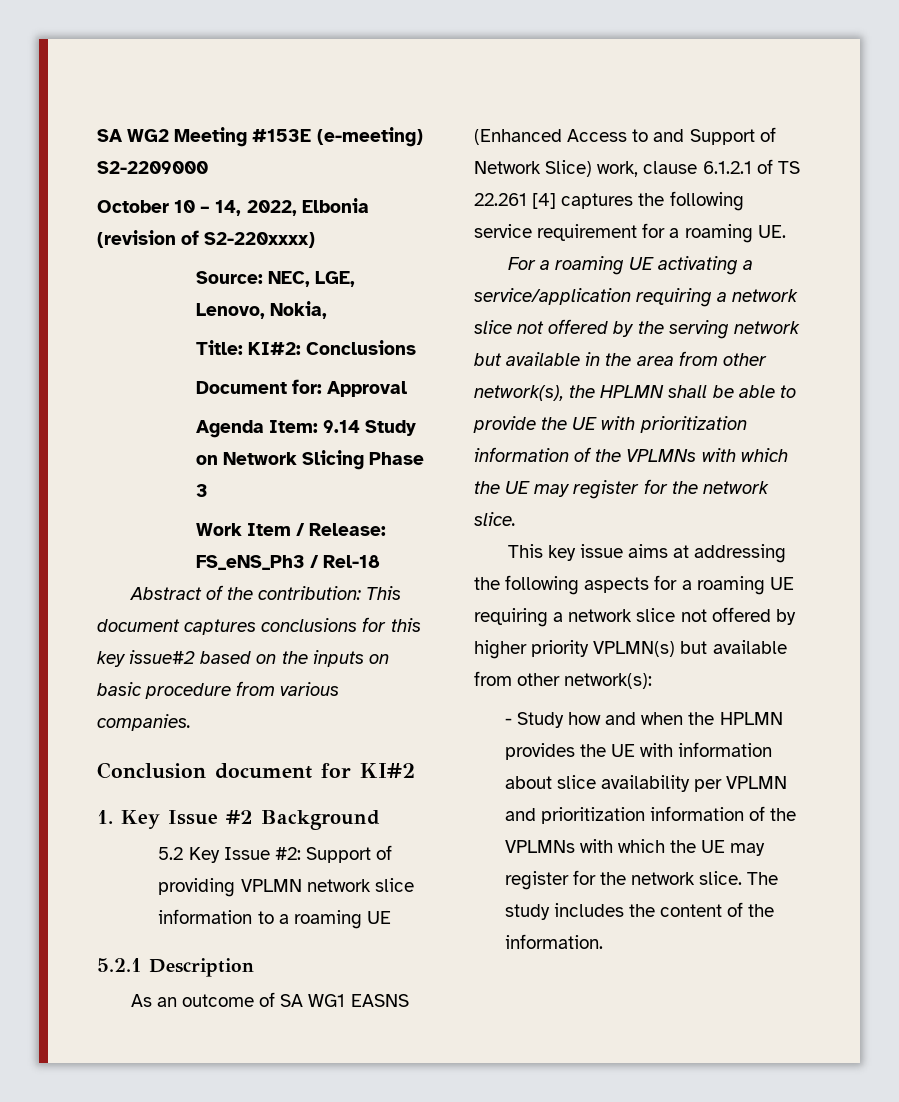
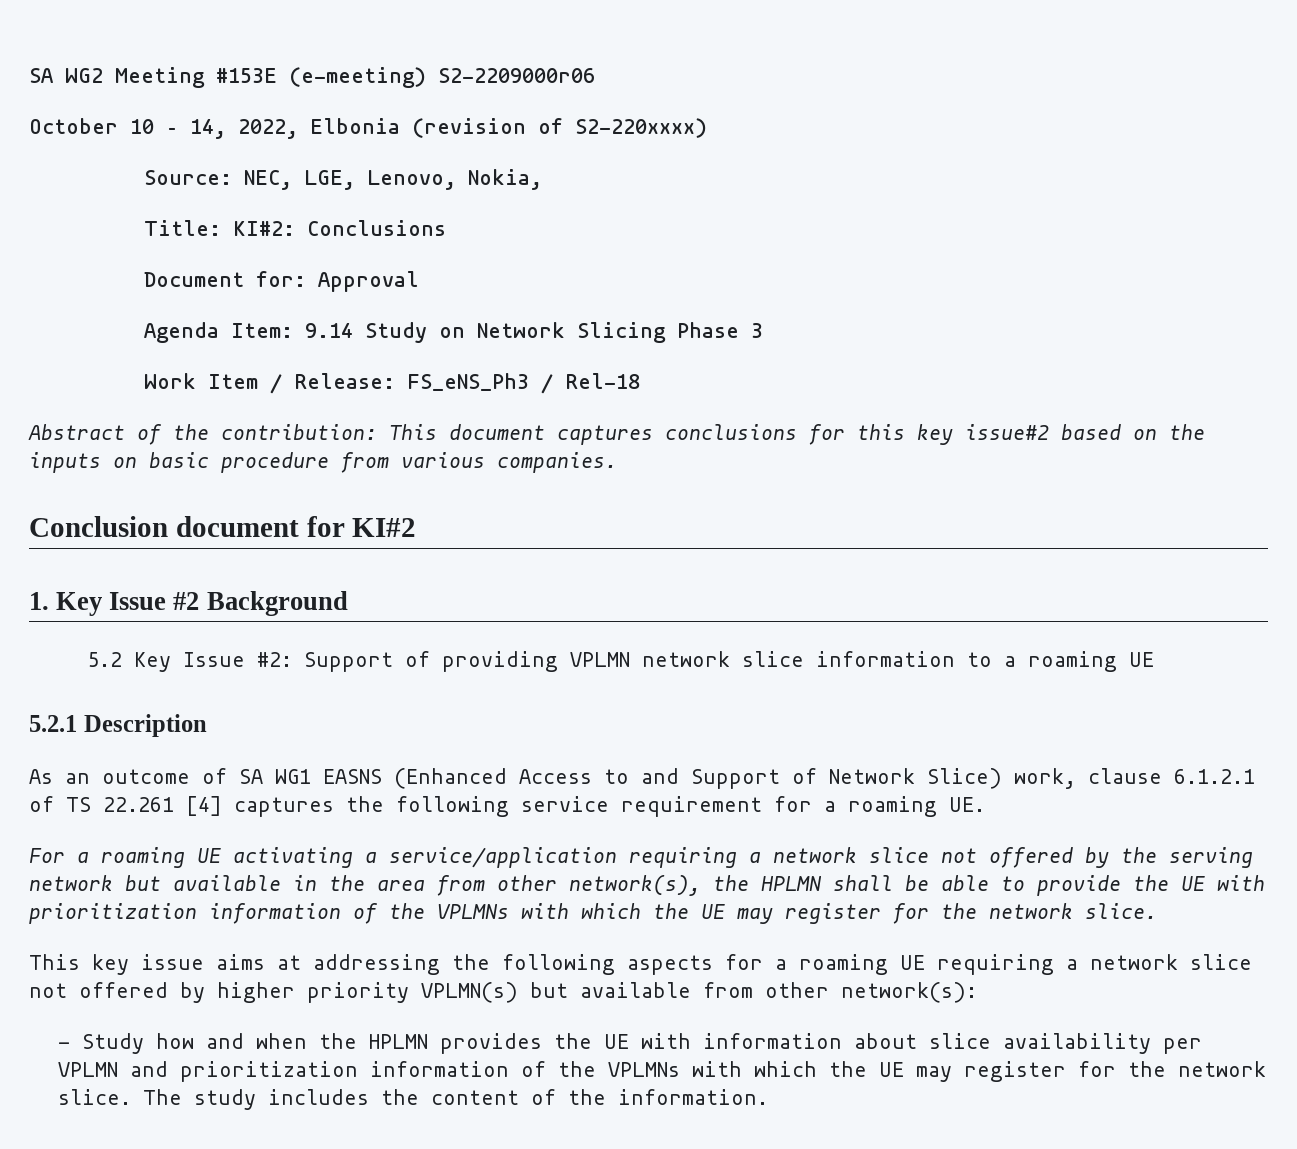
[97,161,208,174] S2-2209000 -> [438,68,595,83] S2-2209000r06

